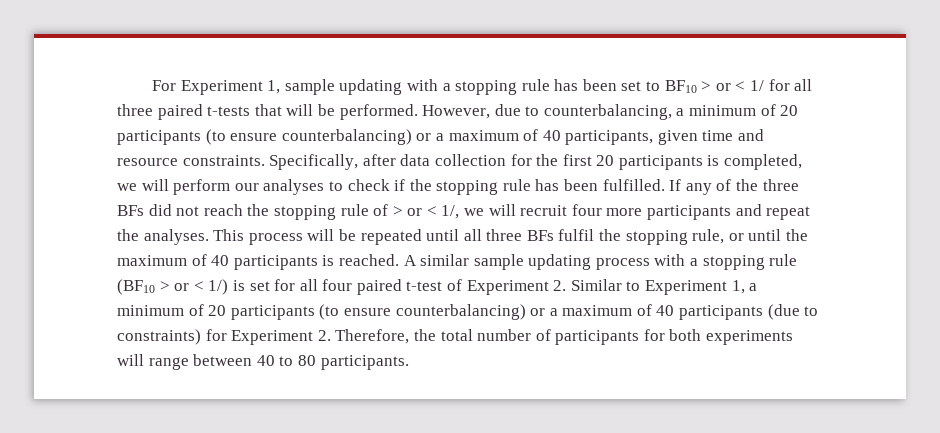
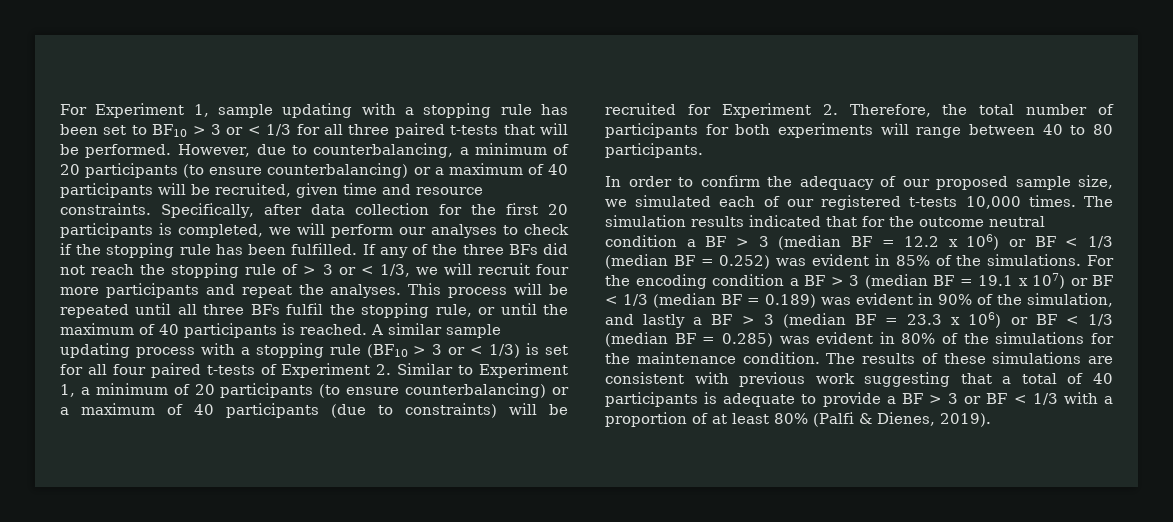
[715,80,764,91] or < 1/ -> [211,124,292,136] 3 or < 1/3
[565,130,654,145] participants, -> [60,183,291,198] participants will be recruited,
[407,205,460,219] or < 1/, -> [322,264,410,277] 3 or < 1/3,
[174,279,229,295] or < 1/) -> [432,344,521,358] 3 or < 1/3)
[406,281,443,291] t-test -> [206,365,255,375] t-tests
(201, 337) none -> [509,403,568,415] [605,103,676,115] will be recruited
(409, 362) none -> [605,175,1113,190] [605,195,1113,210] [605,215,1045,227] [605,234,1114,250] [605,254,1114,269] [605,273,1113,289] [605,293,1113,308] [605,312,1113,328] [605,332,1114,347] [605,352,1113,364] [605,372,1113,387] [605,392,1114,407] [605,412,991,427] // In order to confirm the adequacy of our proposed sample size, we simulated each of our registered t-tests 10,000 times. The simulation results indicated that for the outcome neutral condition a BF > 3 (median BF = 12.2 x 106) or BF < 1/3 (median BF = 0.252) was evident in 85% of the simulations. For the encoding condition a BF > 3 (median BF = 19.1 x 107) or BF < 1/3 (median BF = 0.189) was evident in 90% of the simulation, and lastly a BF > 3 (median BF = 23.3 x 106) or BF < 1/3 (median BF = 0.285) was evident in 80% of the simulations for the maintenance condition. The results of these simulations are consistent with previous work suggesting that a total of 40 participants is adequate to provide a BF > 3 or BF < 1/3 with a proportion of at least 80% (Palfi & Dienes, 2019).

